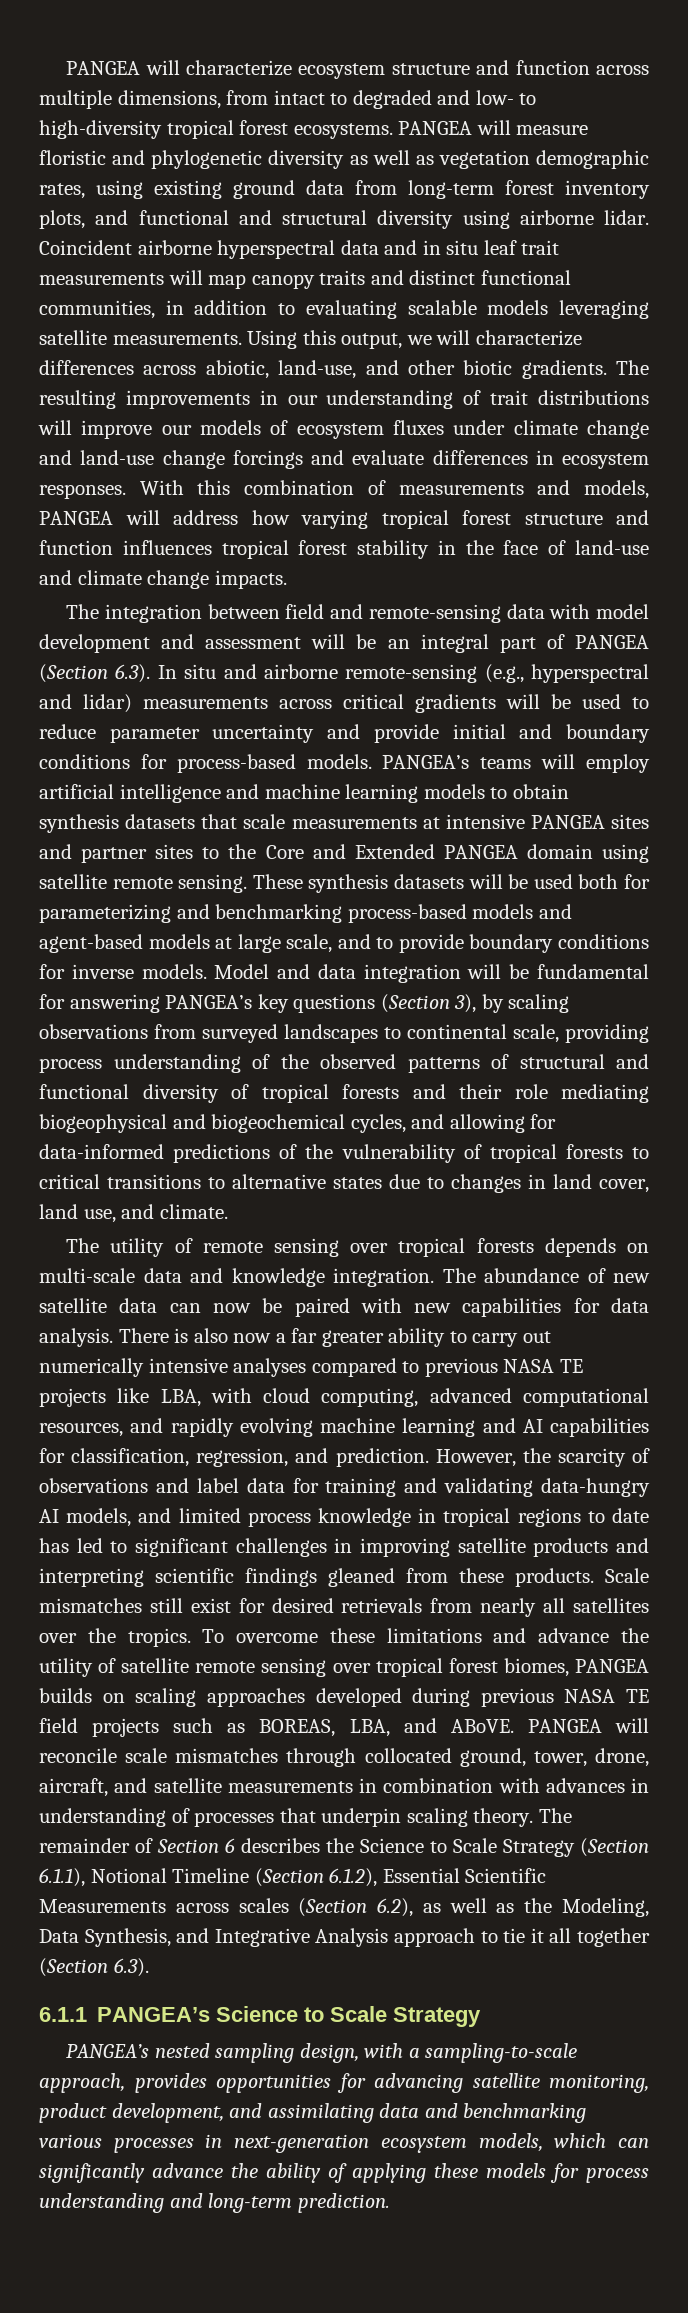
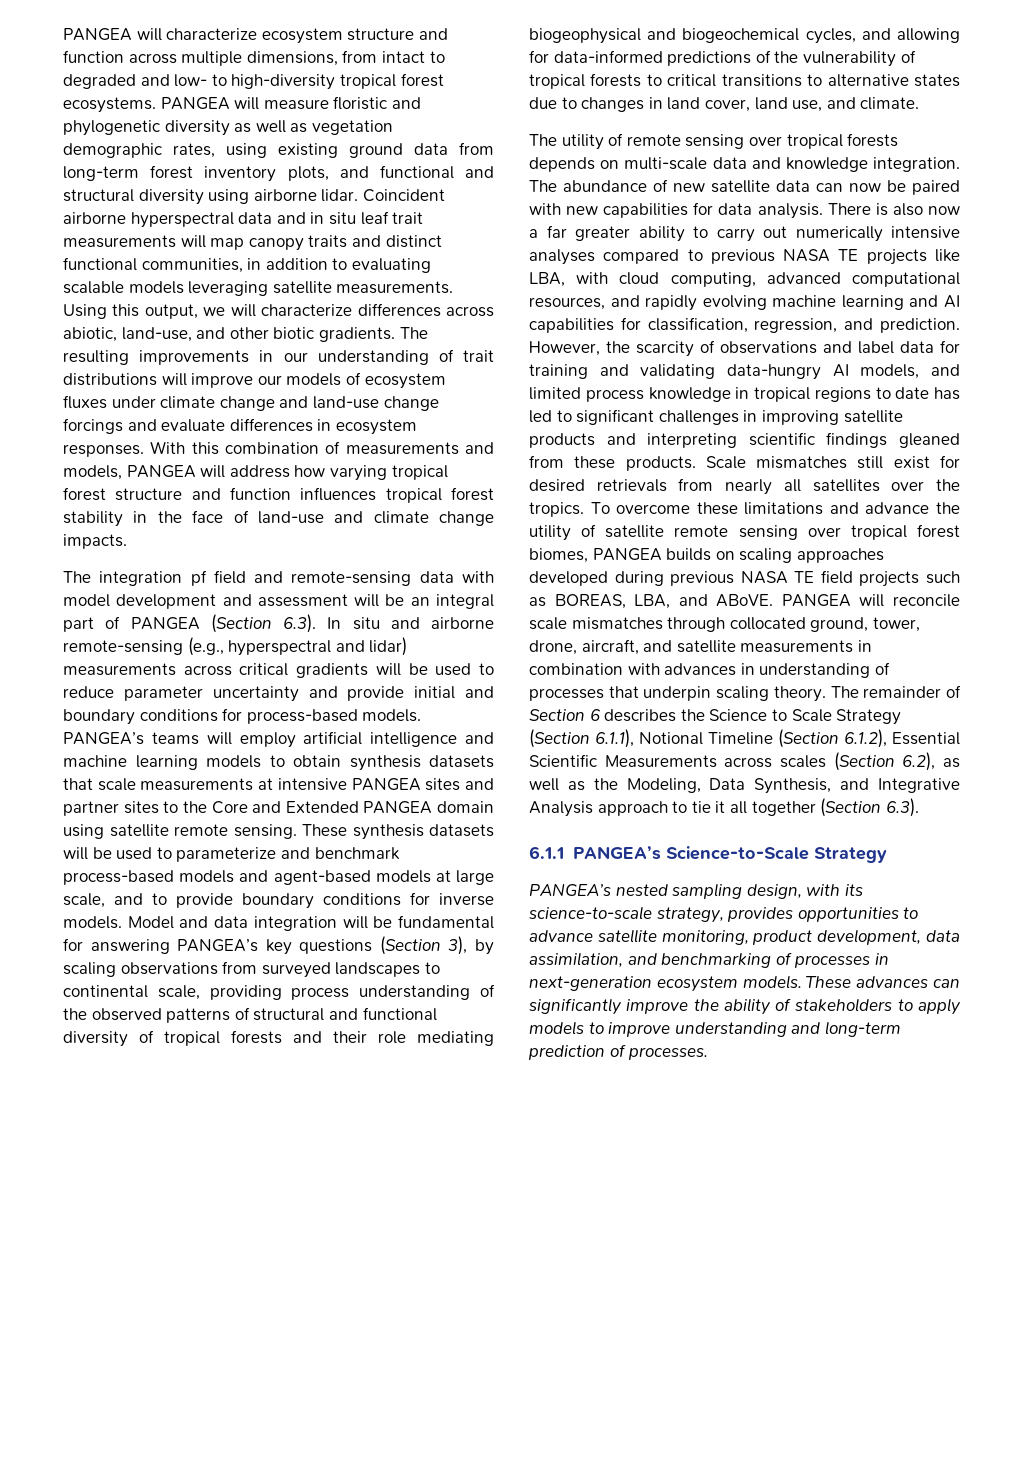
[207,604,280,619] between -> [190,570,207,586] pf
[578,874,651,889] [39,904,343,923] both for parameterizing and benchmarking -> [156,847,400,862] to parameterize and benchmark
[216,2006,388,2022] Science to Scale -> [665,846,809,860] Science-to-Scale
[408,2043,578,2063] [39,2073,463,2093] a sampling-to-scale approach, provides opportunities for advancing -> [844,884,863,896] [529,906,919,923] [529,930,593,942] its science-to-scale strategy, provides opportunities to advance
[229,2103,587,2123] [39,2134,102,2148] and assimilating data and benchmarking various -> [926,930,960,942] [529,952,792,968] data assimilation, and benchmarking of
[478,2133,607,2152] models, which -> [742,975,929,989] models. These advances
[152,2163,223,2178] advance -> [626,999,689,1014] improve
[352,2163,649,2183] [39,2193,390,2213] applying these models for process understanding and long-term prediction. -> [795,998,961,1015] [529,1021,901,1037] [528,1044,709,1060] stakeholders to apply models to improve understanding and long-term prediction of processes.

